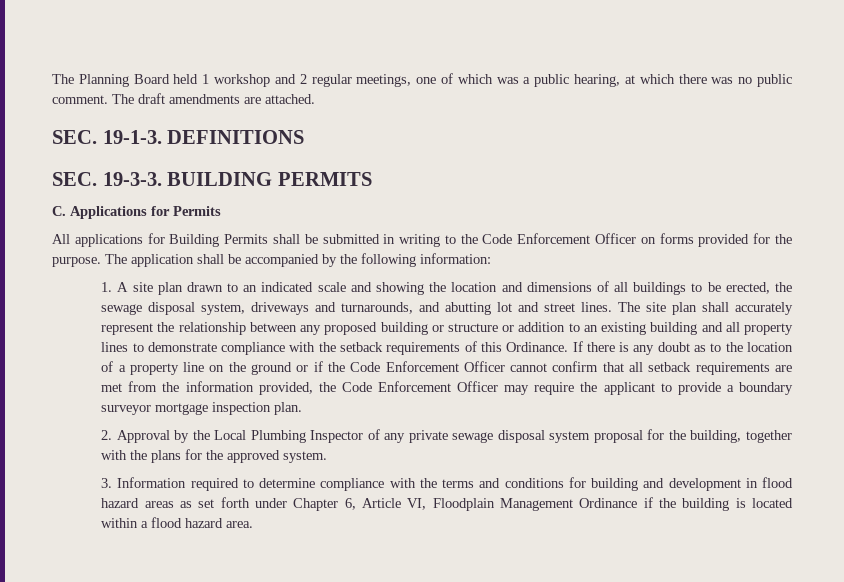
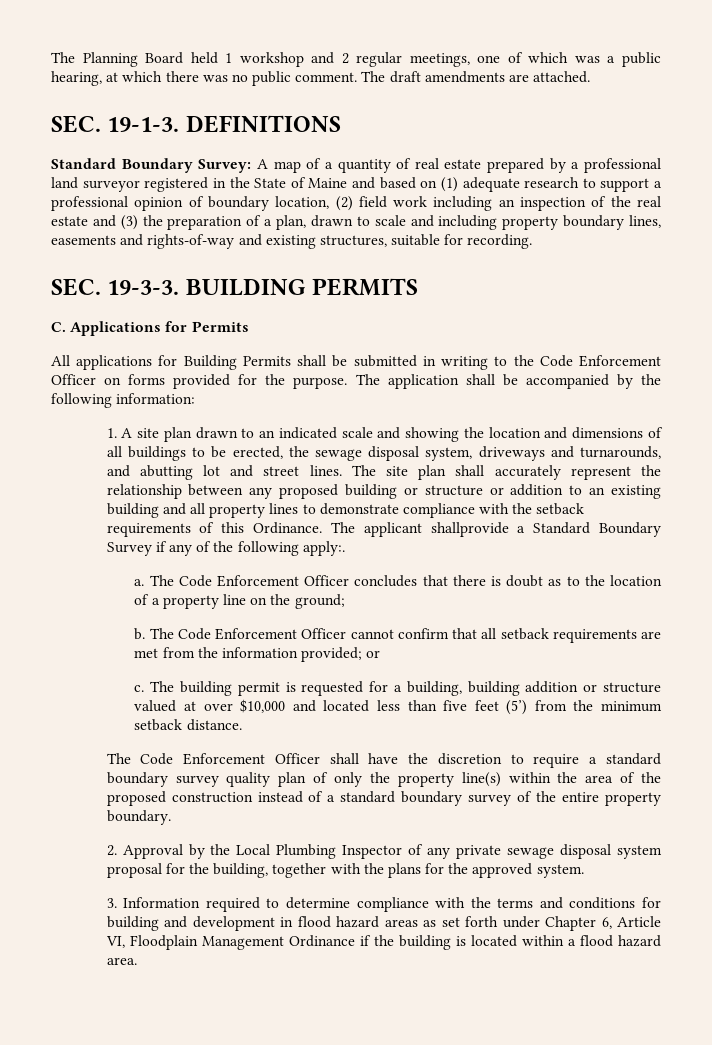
(305, 137) none -> [51,158,661,173] [51,177,662,192] [51,196,661,211] [51,215,662,230] [51,234,533,249] // Standard Boundary Survey: A map of a quantity of real estate prepared by a professional land surveyor registered in the State of Maine and based on (1) adequate research to support a professional opinion of boundary location, (2) field work including an inspection of the real estate and (3) the preparation of a plan, drawn to scale and including property boundary lines, easements and rights-of-way and existing structures, suitable for recording.
[572,341,583,352] If -> [330,522,662,537] [106,541,345,556] [134,575,448,587] The applicant shallprovide a Standard Boundary Survey if any of the following apply:. // a. The Code Enforcement Officer concludes that
[633,345,655,355] any -> (502, 581) none
[251,361,345,375] ground or if the -> [294,594,345,609] [134,628,174,640] ground; // b. The
[258,381,794,395] [101,402,303,415] provided, the Code Enforcement Officer may require the applicant to provide a boundary surveyor mortgage inspection plan. -> [301,647,381,662] [134,681,661,696] [134,699,662,715] [134,719,242,731] [106,753,662,768] [106,772,661,787] [106,791,662,806] [106,810,171,825] provided; or // c. The building permit is requested for a building, building addition or structure valued at over $10,000 and located less than five feet (5’) from the minimum setback distance. // The Code Enforcement Officer shall have the discretion to require a standard boundary survey quality plan of only the property line(s) within the area of the proposed construction instead of a standard boundary survey of the entire property boundary.

